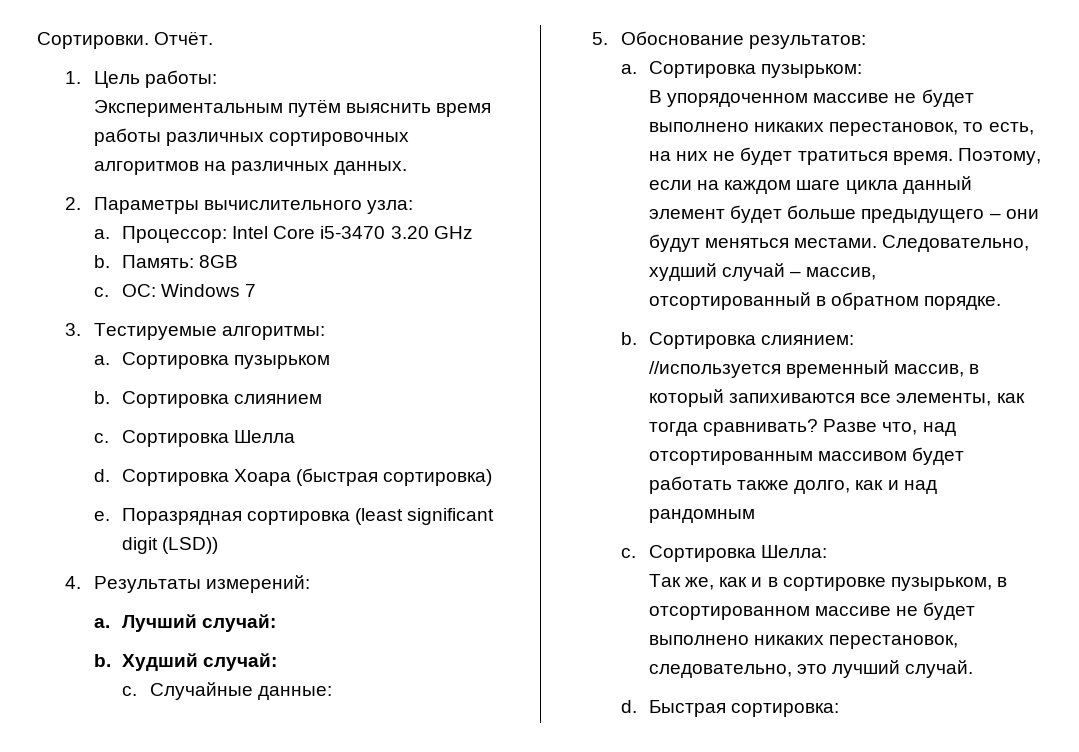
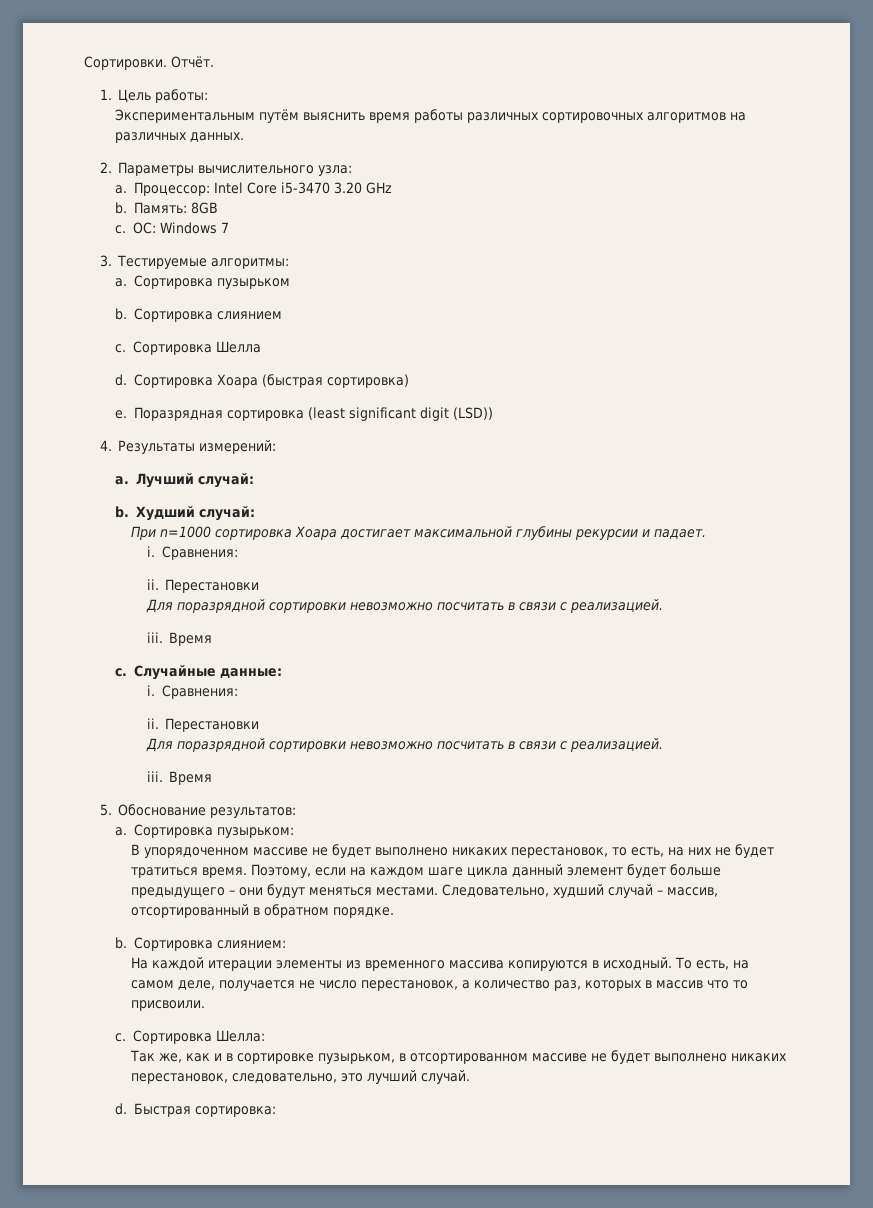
[122,682,333,700] c. Случайные данные: -> [130,526,706,540] [146,546,239,560] [146,579,260,593] [145,599,663,613] [146,632,213,646] [115,665,283,680] [146,685,239,699] [146,718,260,732] [145,738,663,752] [146,771,213,785] При n=1000 сортировка Хоара достигает максимальной глубины рекурсии и падает. // i. Сравнения: // ii. Перестановки // Для поразрядной сортировки невозможно посчитать в связи с реализацией. // iii. Время // c. Случайные данные: // i. Сравнения: // ii. Перестановки // Для поразрядной сортировки невозможно посчитать в связи с реализацией. // iii. Время
[649,360,980,378] [649,389,1025,407] [649,419,956,436] [649,447,965,465] [649,476,937,494] [649,509,756,523] //используется временный массив, в который запихиваются все элементы, как тогда сравнивать? Разве что, над отсортированным массивом будет работать также долго, как и над рандомным -> [130,957,749,971] [130,980,748,991] [130,1000,205,1011] На каждой итерации элементы из временного массива копируются в исходный. То есть, на самом деле, получается не число перестановок, а количество раз, которых в массив что то присвоили.

